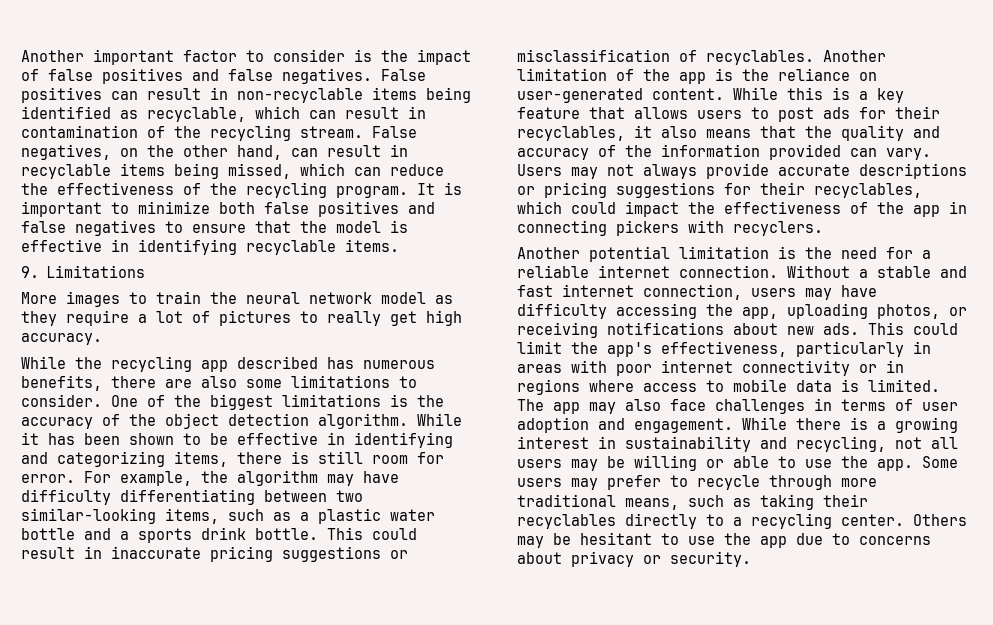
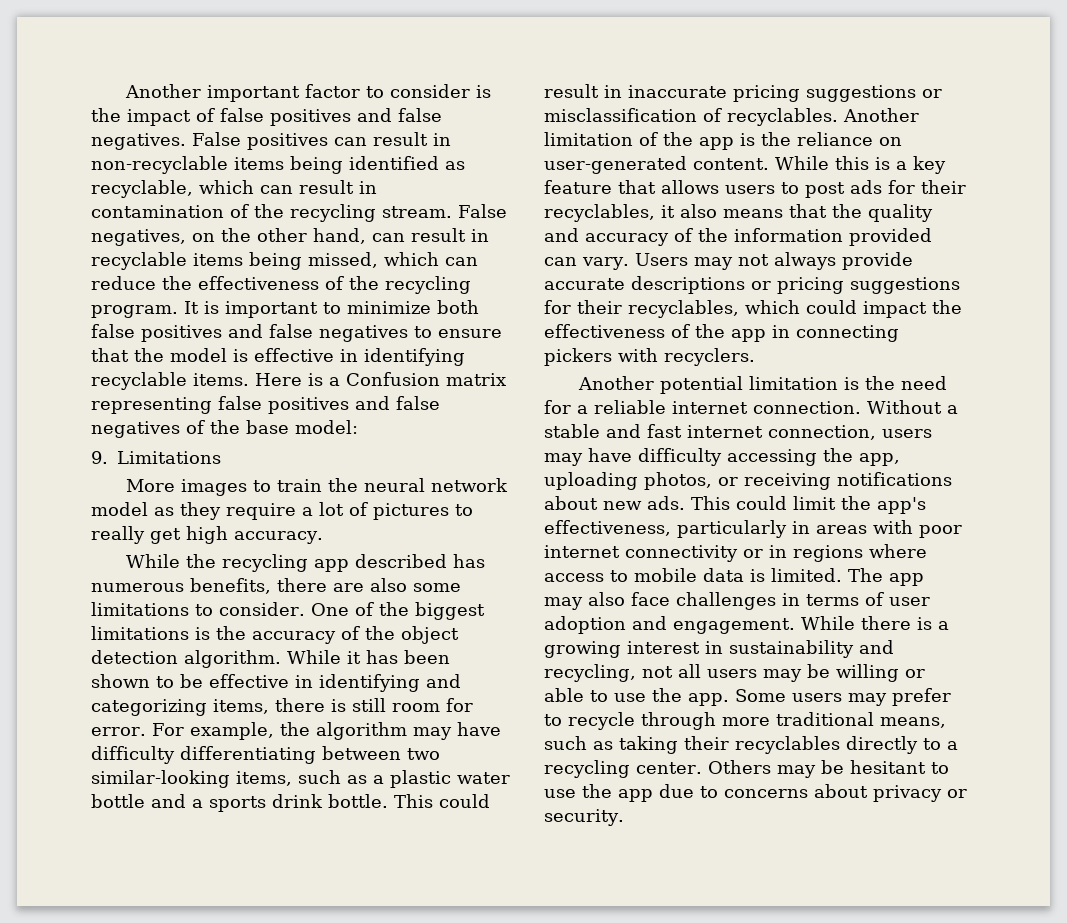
(399, 245) none -> [255,372,506,386] [91,396,440,414] [91,420,358,438] Here is a Confusion matrix representing false positives and false negatives of the base model:

